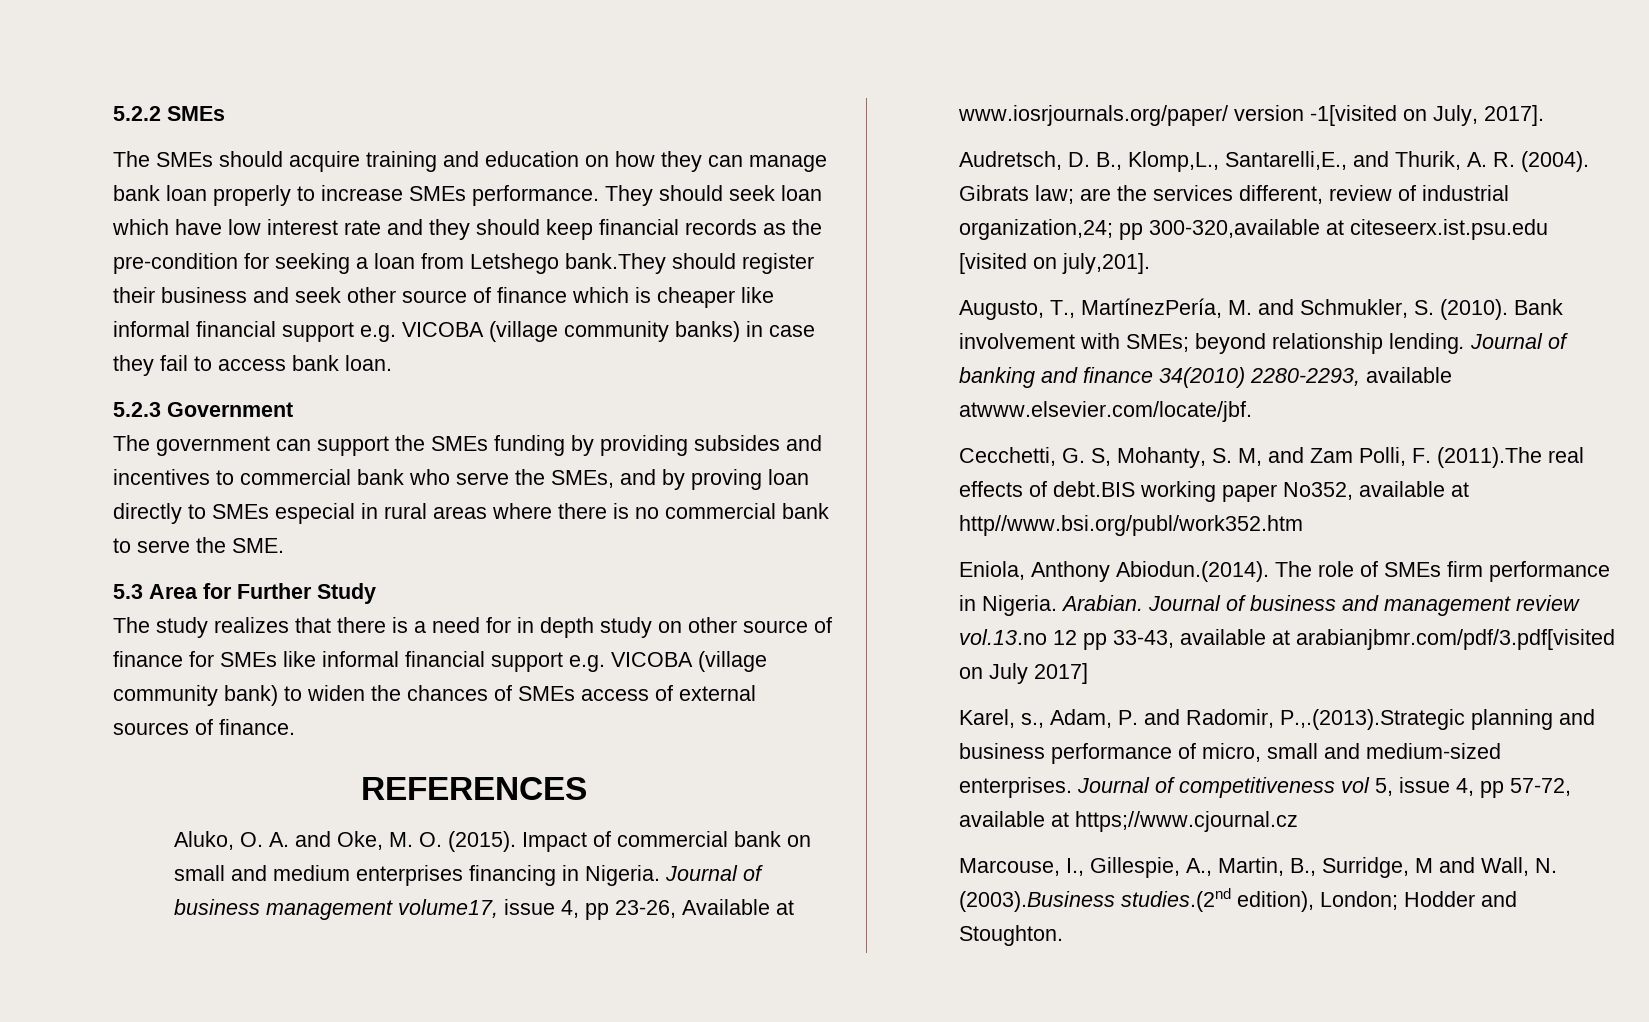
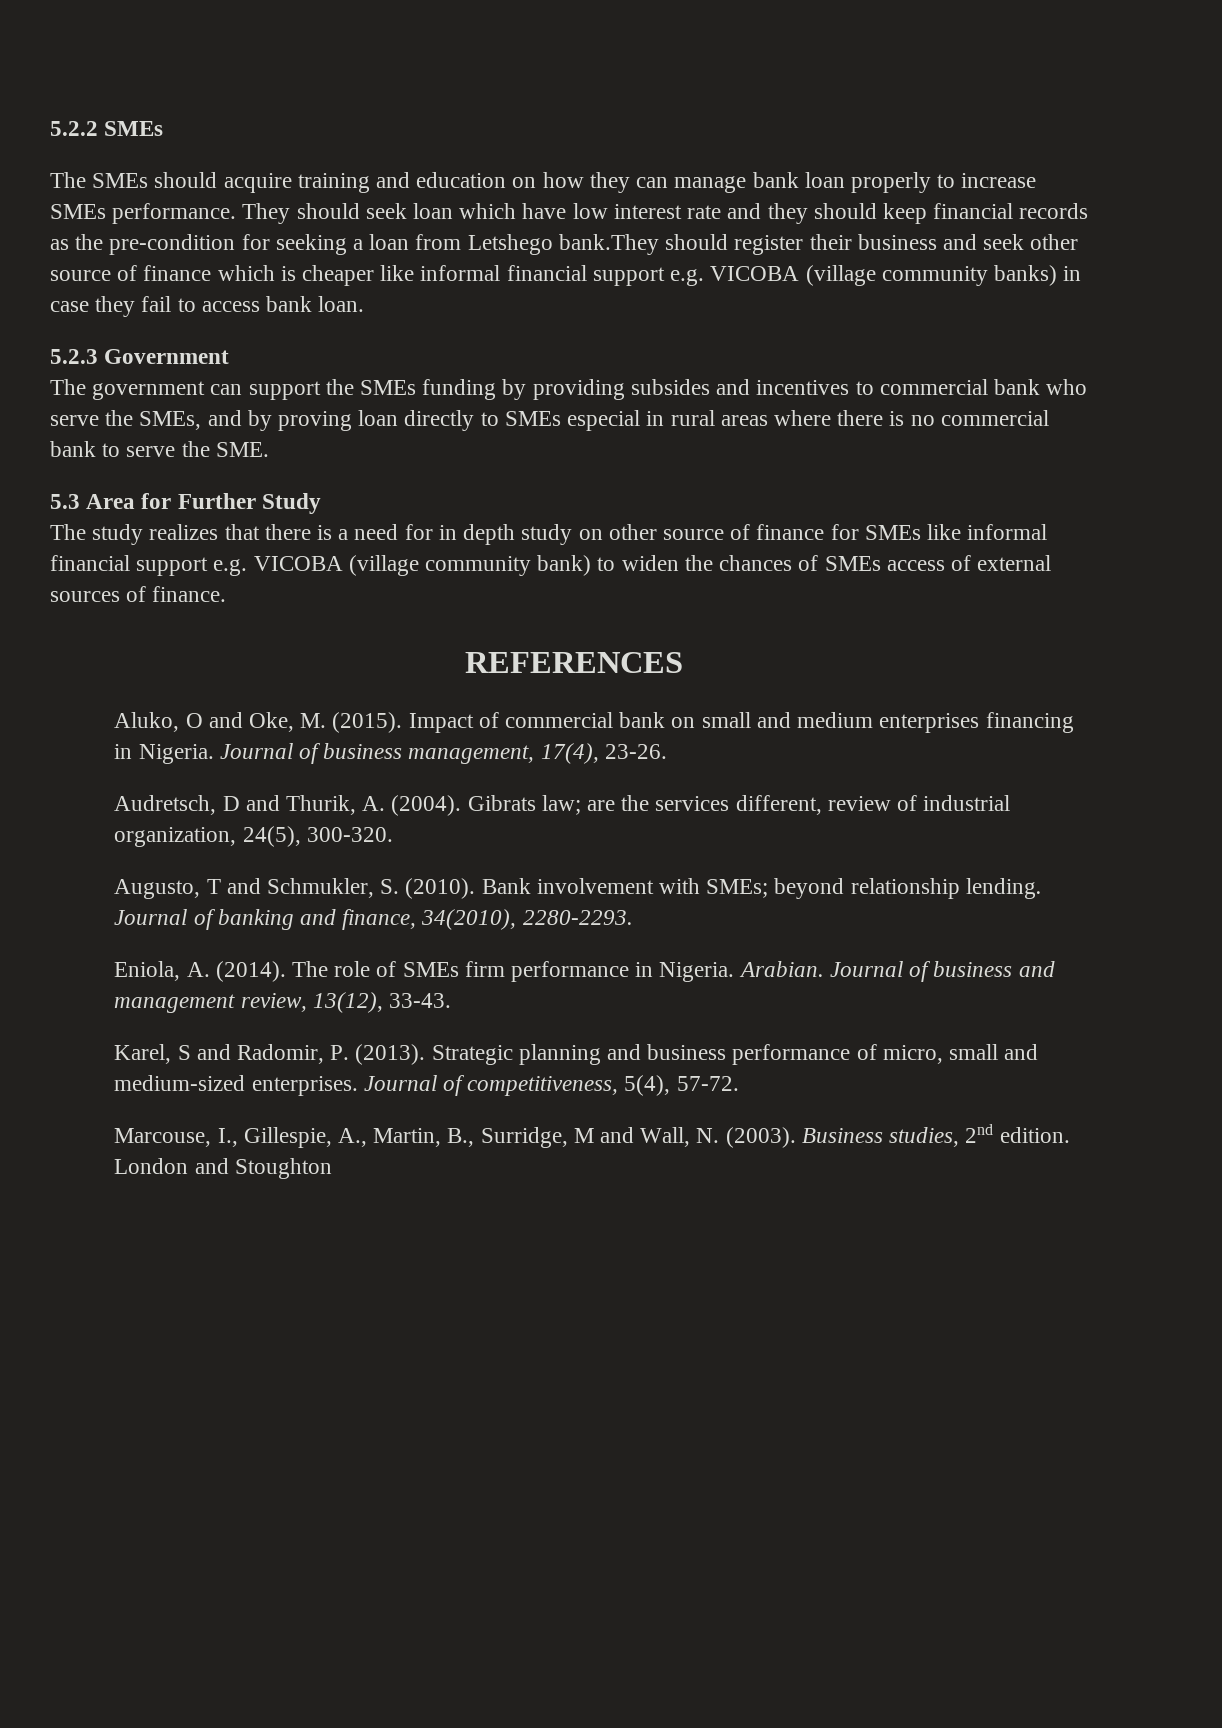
[240,832,290,847] O. A. -> [185,713,203,728] O
[419,832,443,847] O. -> (327, 720) none
[266,899,795,920] [958,105,1545,126] [959,151,1348,172] management volume17, issue 4, pp 23-26, Available at www.iosrjournals.org/paper/ version -1[visited on July, 2017]. // Audretsch, D. B., Klomp,L., Santarelli,E., -> [408,743,667,764] [114,795,240,815] management, 17(4), 23-26. // Audretsch, D
[1493,152,1516,167] R. -> (386, 803) none
[959,219,1549,240] [959,253,1151,274] [959,298,1253,320] organization,24; pp 300-320,available at citeseerx.ist.psu.edu [visited on july,201]. // Augusto, T., MartínezPería, M. -> [114,826,393,847] [114,879,221,899] organization, 24(5), 300-320. // Augusto, T
[1083,367,1453,388] [959,401,1253,422] [959,447,1585,468] [959,481,1470,502] [959,515,1304,536] finance 34(2010) 2280-2293, available atwww.elsevier.com/locate/jbf. // Cecchetti, G. S, Mohanty, S. M, and Zam Polli, F. (2011).The real effects of debt.BIS working paper No352, available at http//www.bsi.org/publ/work352.htm -> [342,909,633,930] finance, 34(2010), 2280-2293.
[1031,561,1270,582] Anthony Abiodun.(2014). -> [186,961,286,982] A. (2014).
[1516,595,1581,611] [959,629,1616,650] [959,663,1089,684] [959,709,1466,730] review vol.13.no 12 pp 33-43, available at arabianjbmr.com/pdf/3.pdf[visited on July 2017] // Karel, s., Adam, P. and Radomir, P.,.(2013).Strategic -> [240,992,452,1013] [114,1044,513,1065] review, 13(12), 33-43. // Karel, S and Radomir, P. (2013). Strategic
[1179,777,1572,798] [959,811,1299,832] competitiveness vol 5, issue 4, pp 57-72, available at https;//www.cjournal.cz -> [467,1075,739,1096] competitiveness, 5(4), 57-72.
[959,888,1518,912] [959,925,1064,946] (2003).Business studies.(2nd edition), London; Hodder and Stoughton. -> [725,1124,1070,1148] [114,1158,332,1179] (2003). Business studies, 2nd edition. London and Stoughton

